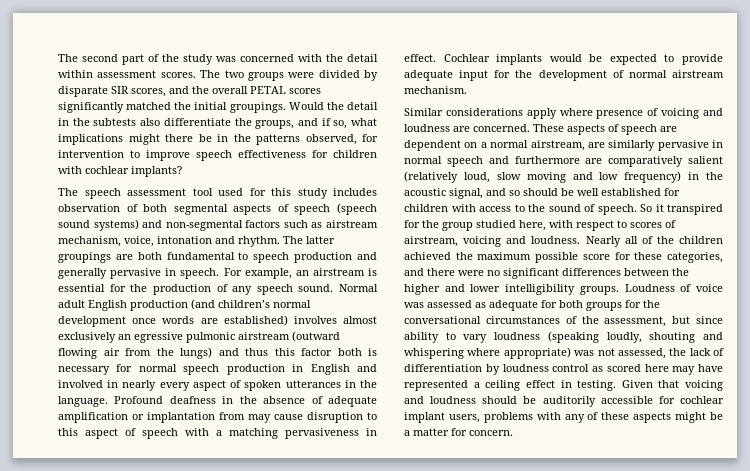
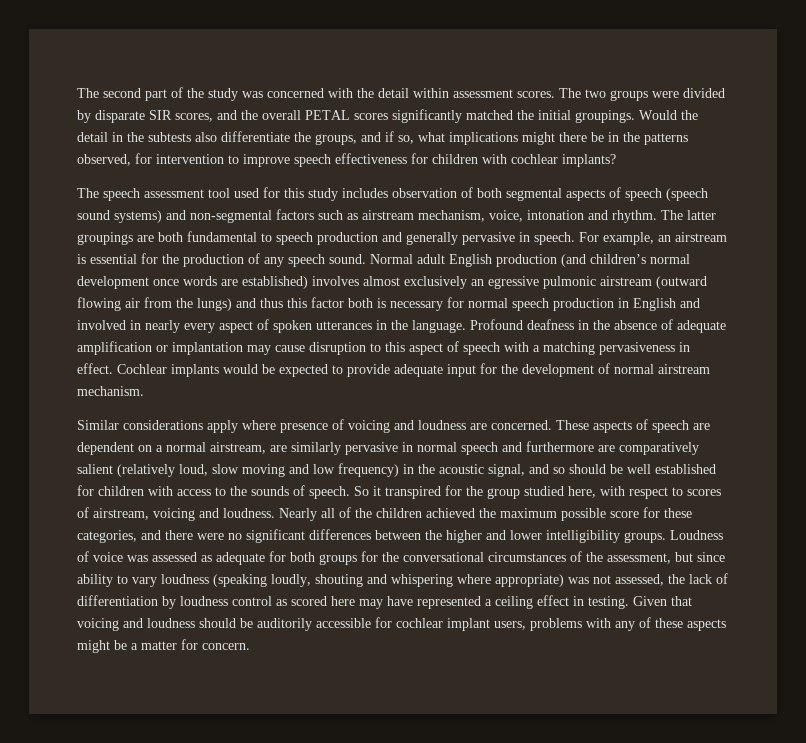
[219,412,245,420] from -> (243, 348) none
[548,204,581,212] sound -> [251,486,289,496] sounds

